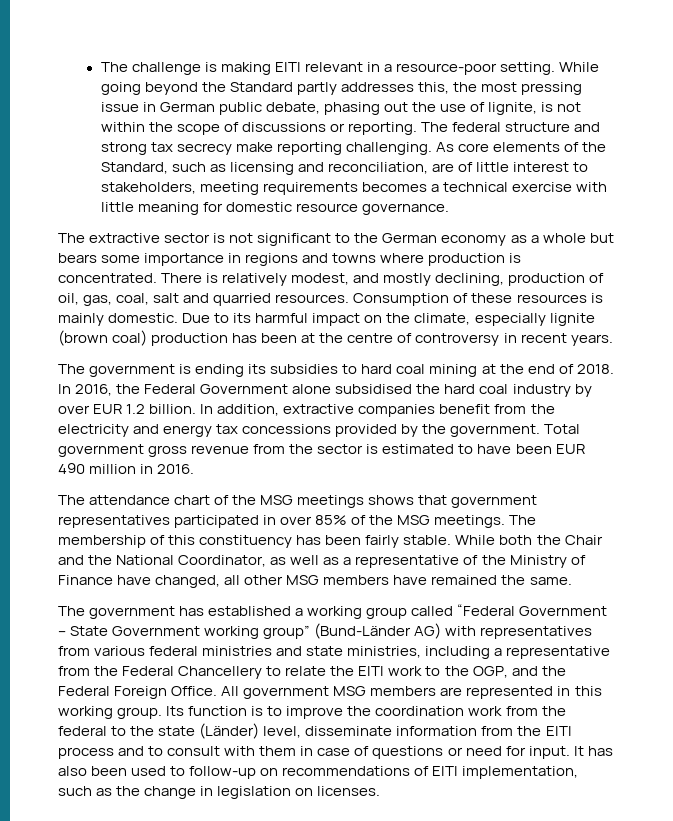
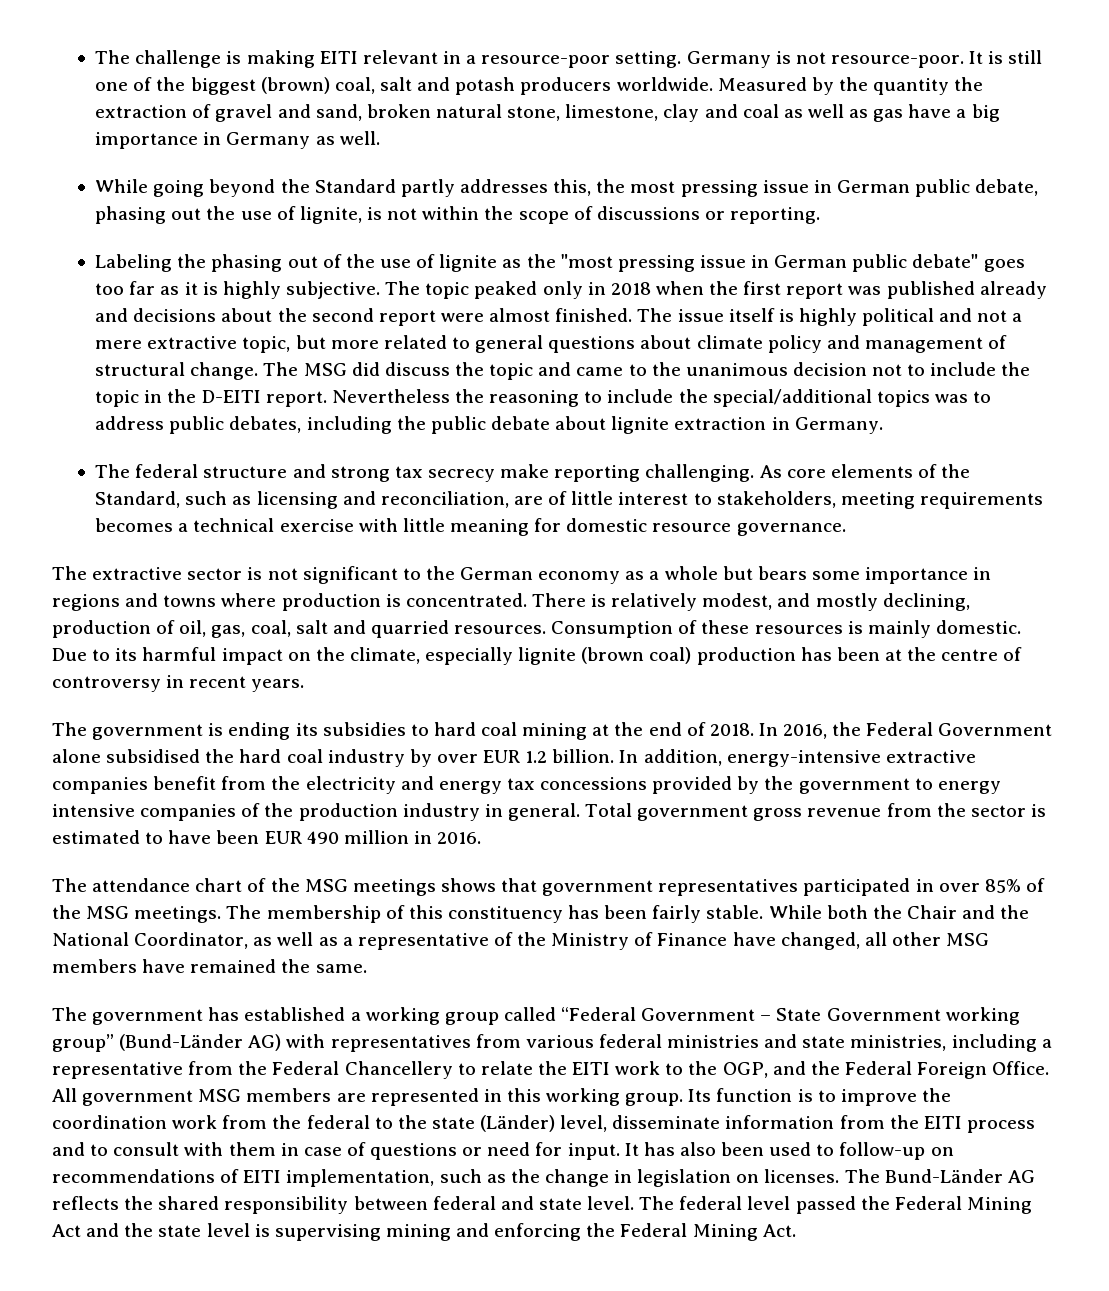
(556, 68) none -> [686,50,1043,68] [95,77,984,95] [95,104,1000,122] [95,131,380,149] Germany is not resource-poor. It is still one of the biggest (brown) coal, salt and potash producers worldwide. Measured by the quantity the extraction of gravel and sand, broken natural stone, limestone, clay and coal as well as gas have a big importance in Germany as well. //
(418, 128) none -> [95,254,1025,272] [95,281,1047,299] [95,308,1023,326] [95,335,1008,353] [95,362,1031,380] [95,389,992,407] [95,416,883,434] // Labeling the phasing out of the use of lignite as the "most pressing issue in German public debate" goes too far as it is highly subjective. The topic peaked only in 2018 when the first report was published already and decisions about the second report were almost finished. The issue itself is highly political and not a mere extractive topic, but more related to general questions about climate policy and management of structural change. The MSG did discuss the topic and came to the unanimous decision not to include the topic in the D-EITI report. Nevertheless the reasoning to include the special/additional topics was to address public debates, including the public debate about lignite extraction in Germany. //
(280, 410) none -> [726,750,881,767] energy-intensive
[450,424,541,437] government. -> [798,778,1001,794] [52,803,580,821] government to energy intensive companies of the production industry in general.
(381, 791) none -> [844,1169,1035,1183] [52,1196,1032,1214] [52,1223,796,1241] The Bund-Länder AG reflects the shared responsibility between federal and state level. The federal level passed the Federal Mining Act and the state level is supervising mining and enforcing the Federal Mining Act.

